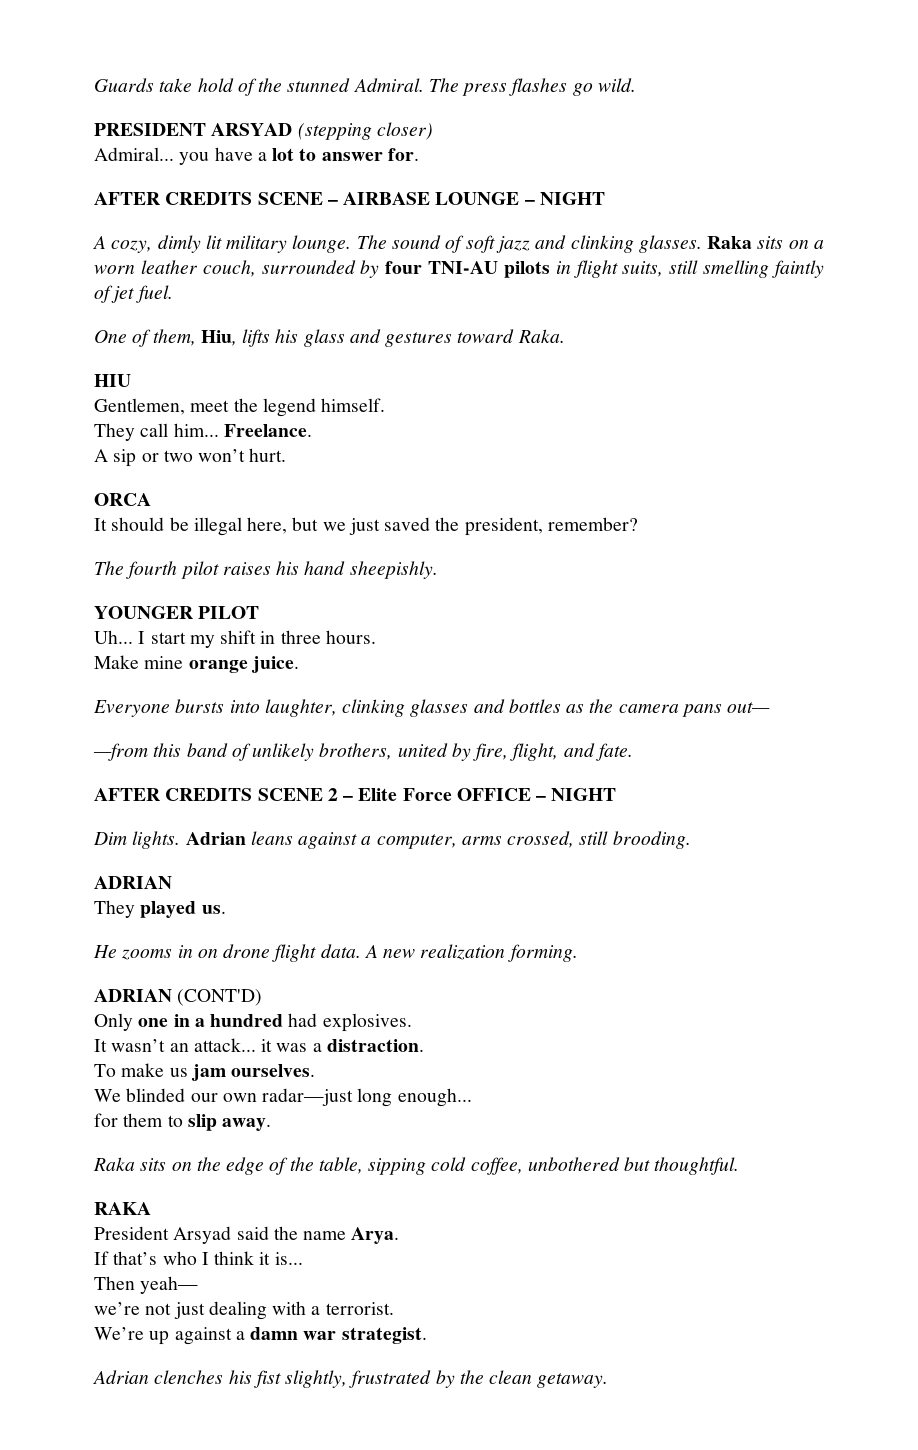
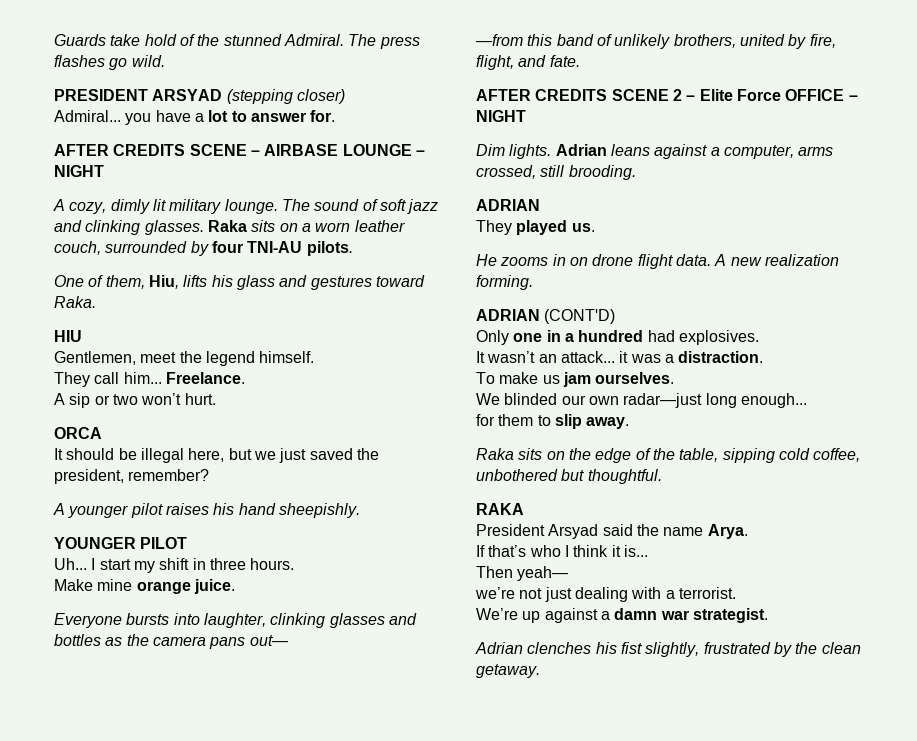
[503,260,824,278] [94,285,173,303] pilots in flight suits, still smelling faintly of jet fuel. -> [306,241,353,256] pilots.
[94,561,178,579] The fourth -> [53,503,129,518] A younger

